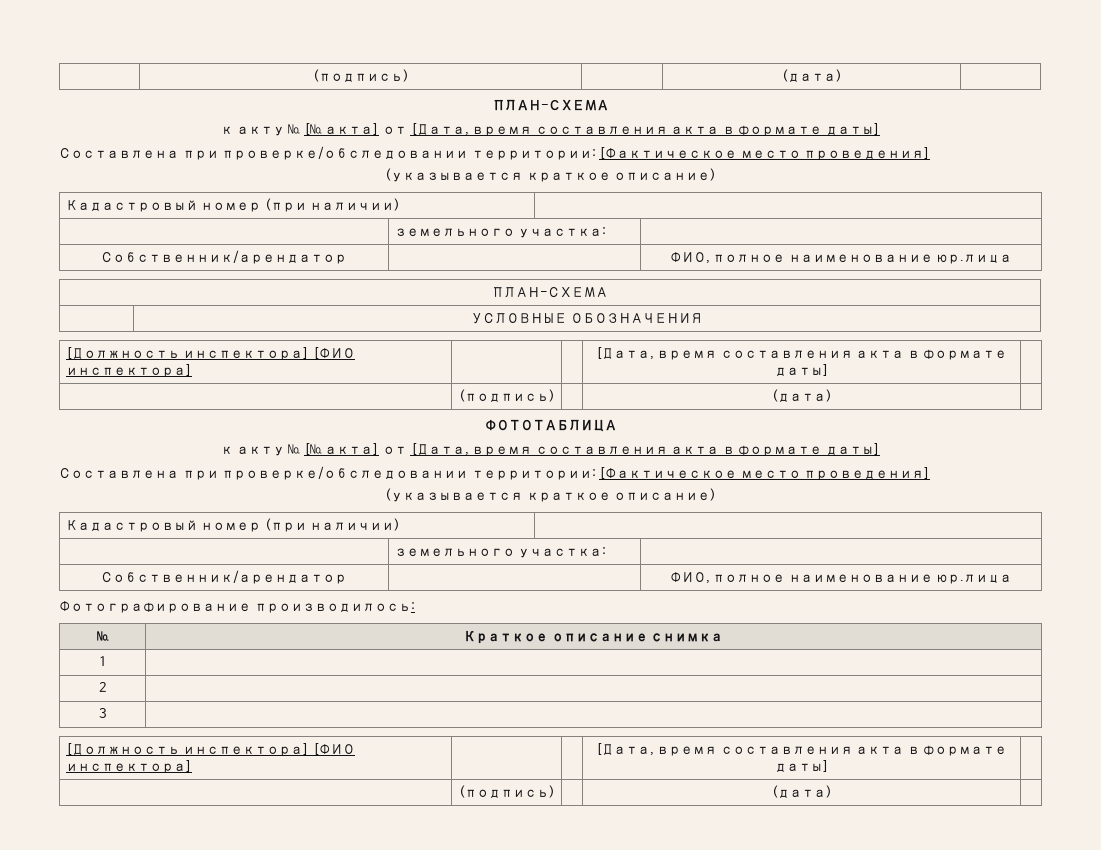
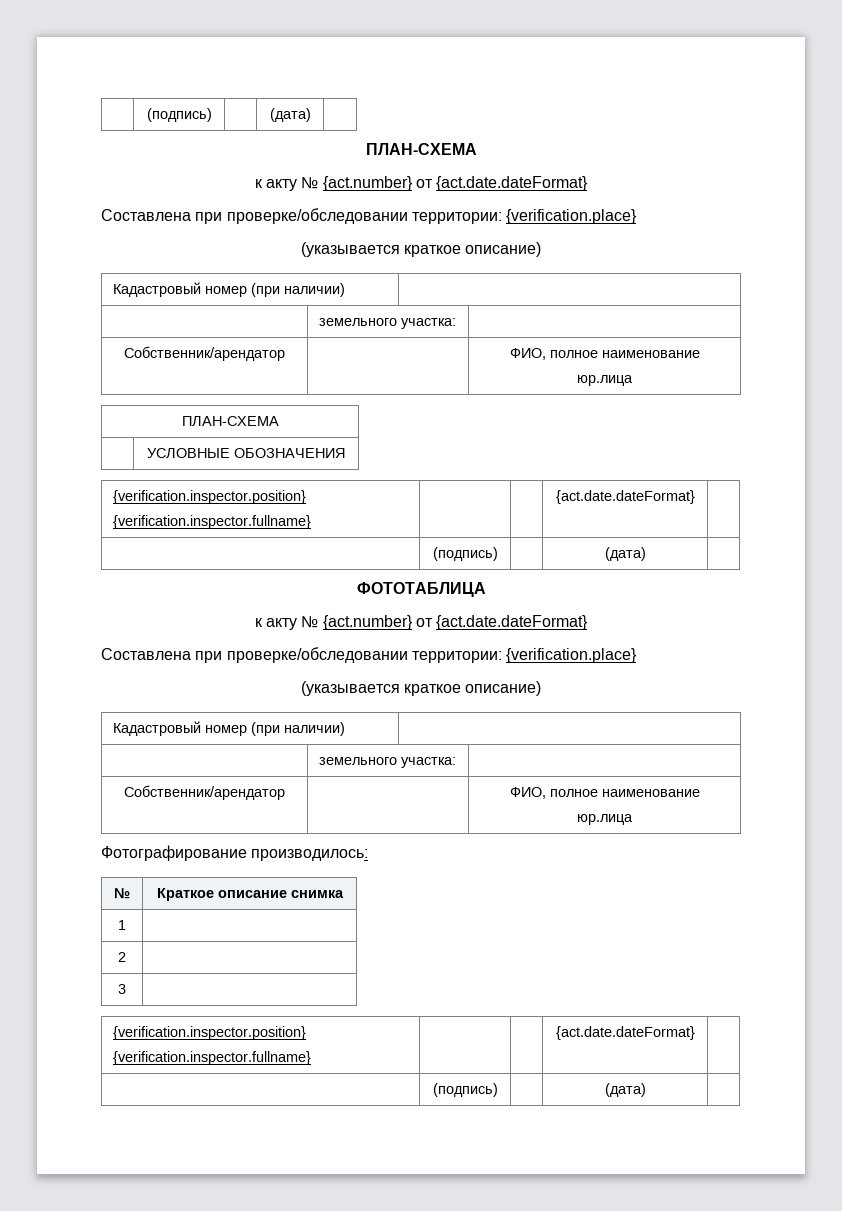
[303,123,880,136] [59,146,931,160] [№ акта] от [Дата, время составления акта в формате даты] // Составлена при проверке/обследовании территории: [Фактическое место проведения] -> [322,176,589,191] [101,208,638,224] {act.number} от {act.date.dateFormat} // Составлена при проверке/обследовании территории: {verification.place}
[65,347,355,360] [65,364,192,377] [595,347,1008,360] [774,364,829,376] [Должность инспектора] [ФИО инспектора] | | | [Дата, время составления акта в формате даты] -> [113,490,307,504] [113,515,312,529] [555,490,695,504] {verification.inspector.position} {verification.inspector.fullname} | | | {act.date.dateFormat}
[303,443,880,456] [59,466,931,480] [№ акта] от [Дата, время составления акта в формате даты] // Составлена при проверке/обследовании территории: [Фактическое место проведения] -> [322,615,589,630] [101,647,638,663] {act.number} от {act.date.dateFormat} // Составлена при проверке/обследовании территории: {verification.place}
[65,743,355,756] [65,760,192,773] [595,743,1008,756] [774,760,829,772] [Должность инспектора] [ФИО инспектора] | | | [Дата, время составления акта в формате даты] -> [113,1026,307,1040] [113,1051,312,1065] [555,1026,695,1040] {verification.inspector.position} {verification.inspector.fullname} | | | {act.date.dateFormat}

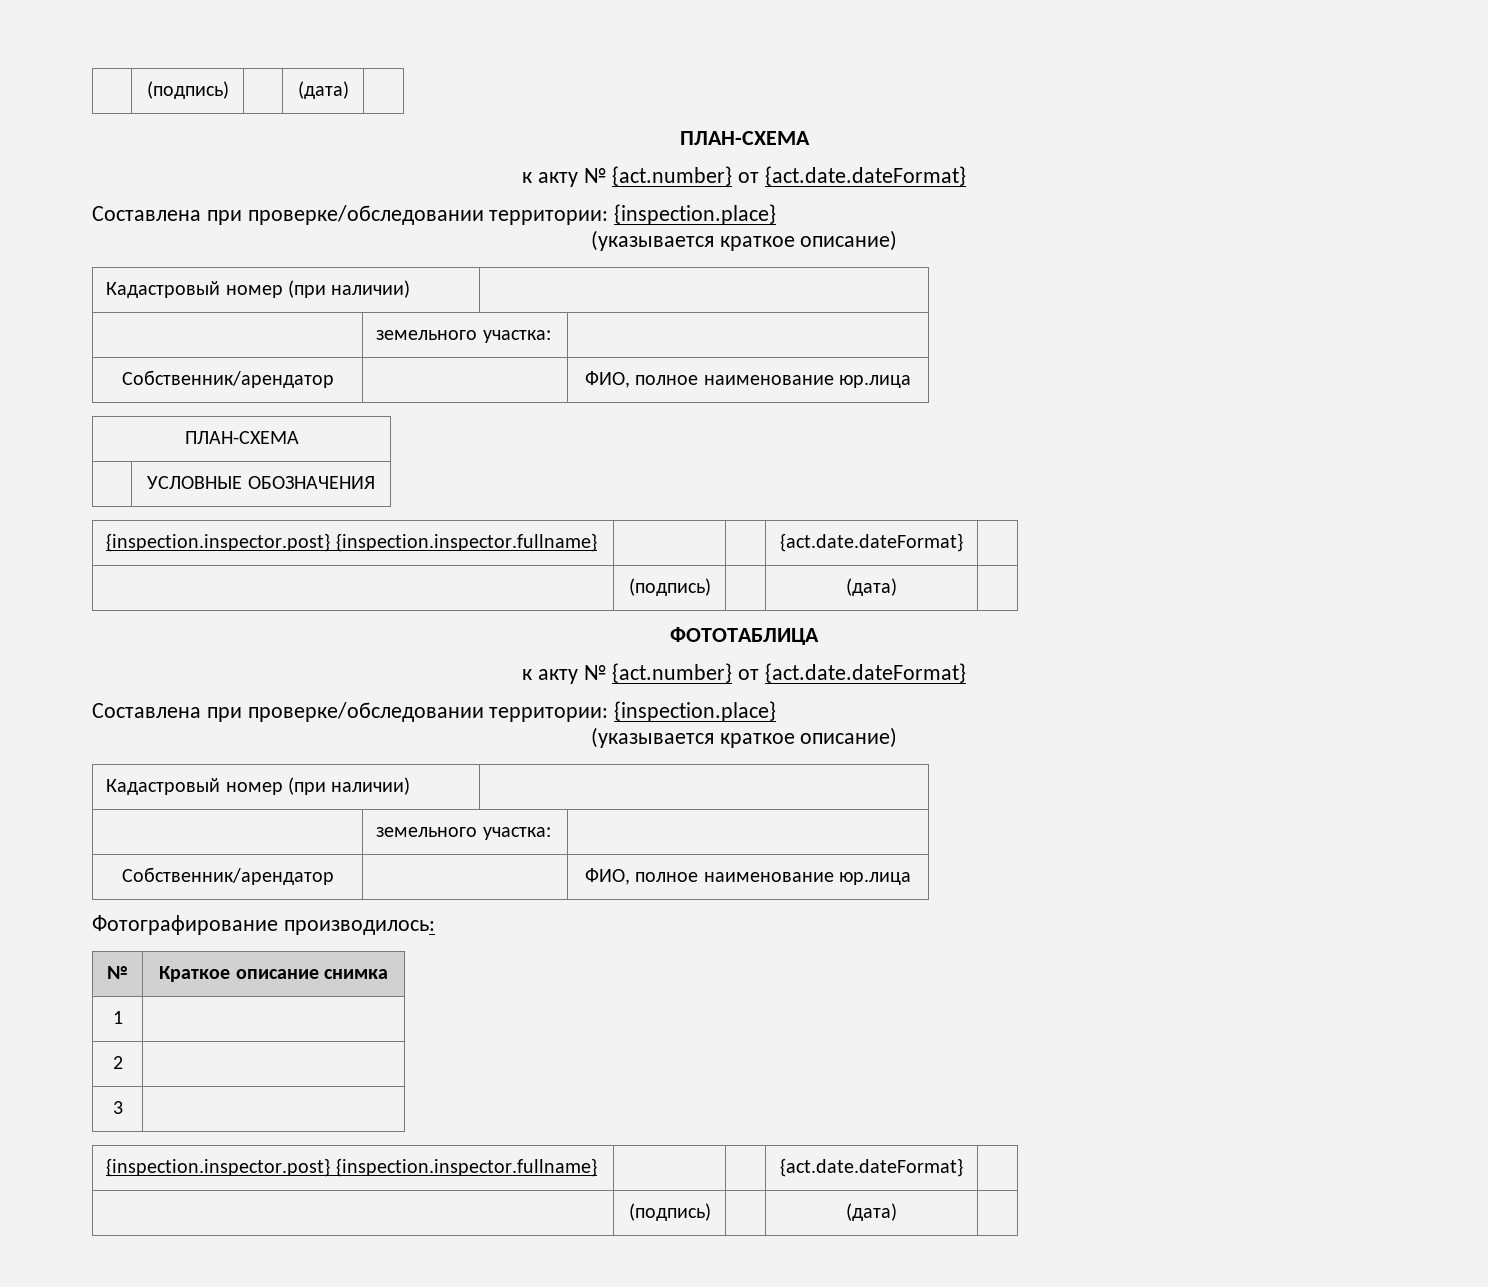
[506,209,638,224] {verification.place} -> [614,204,777,225] {inspection.place}
[113,490,307,504] [113,515,312,529] {verification.inspector.position} {verification.inspector.fullname} -> [106,533,597,552] {inspection.inspector.post} {inspection.inspector.fullname}
[506,648,638,663] {verification.place} -> [614,701,777,722] {inspection.place}
[113,1026,307,1040] [113,1051,312,1065] {verification.inspector.position} {verification.inspector.fullname} -> [106,1158,597,1177] {inspection.inspector.post} {inspection.inspector.fullname}

